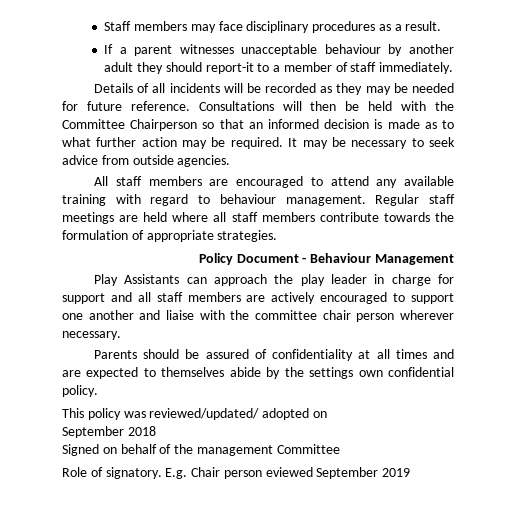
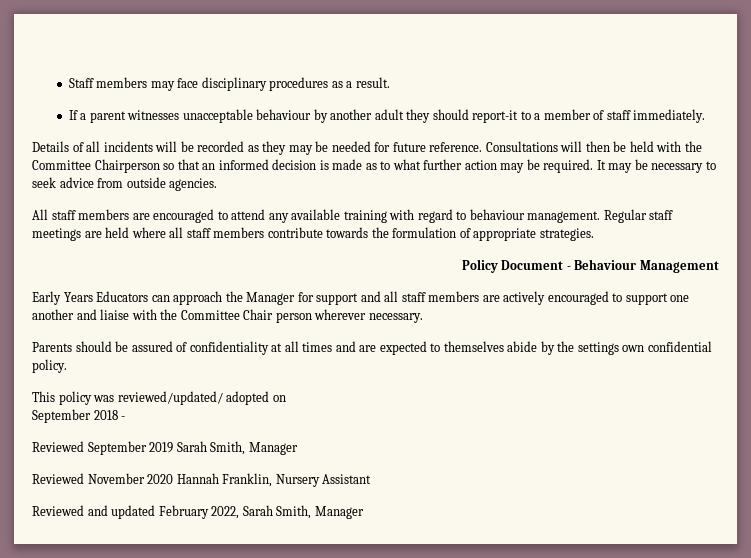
[94,274,431,286] Play Assistants can approach the play leader in charge -> [32,291,296,305] Early Years Educators can approach the Manager
[254,310,351,320] committee chair -> [180,309,274,320] Committee Chair
[62,444,340,456] [62,467,411,479] // Signed on behalf of the management Committee // Role of signatory. E.g. Chair person eviewed September 2019 -> [121,416,126,420] [32,441,298,455] [32,473,372,487] [32,505,364,519] - // Reviewed September 2019 Sarah Smith, Manager // Reviewed November 2020 Hannah Franklin, Nursery Assistant // Reviewed and updated February 2022, Sarah Smith, Manager

